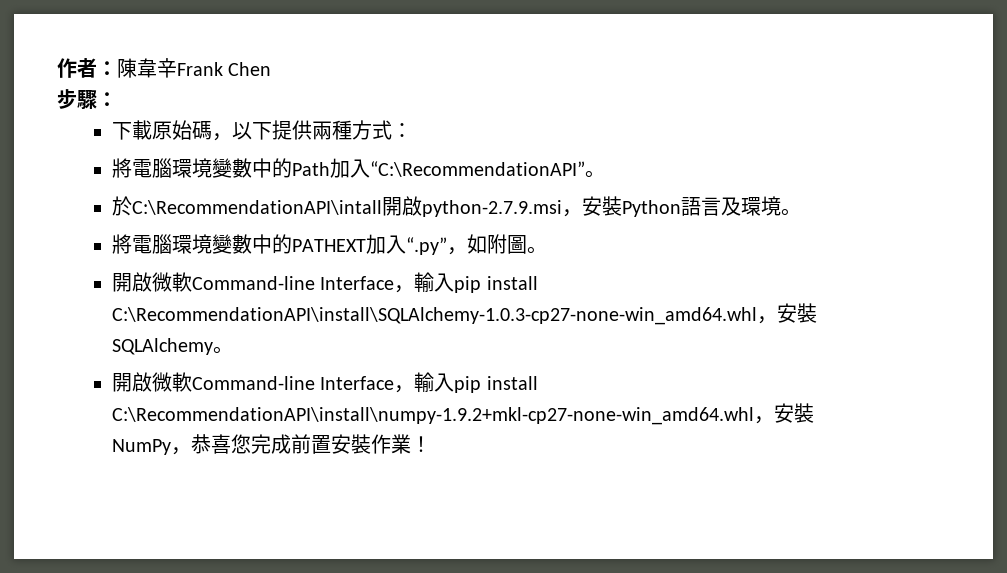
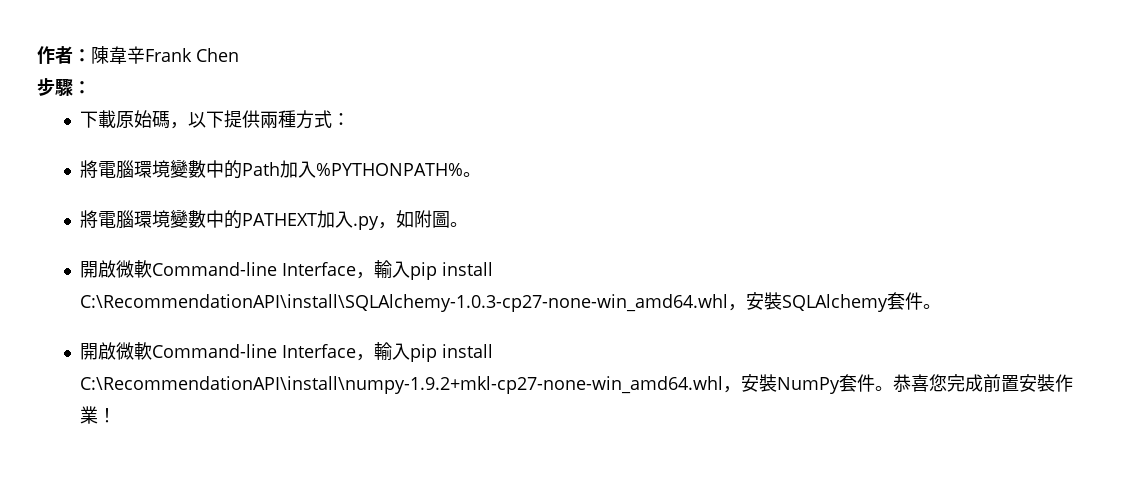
[369,161,605,178] [111,196,781,217] “C:\RecommendationAPI”。 // 於C:\RecommendationAPI\intall開啟python-2.7.9.msi，安裝Python語言及環境 -> [315,163,463,176] %PYTHONPATH%
[405,237,447,255] “.py” -> [352,216,379,230] .py
(213, 346) none -> [886,292,923,310] 套件
[170,447,191,455] ， -> [838,374,893,392] 套件。

